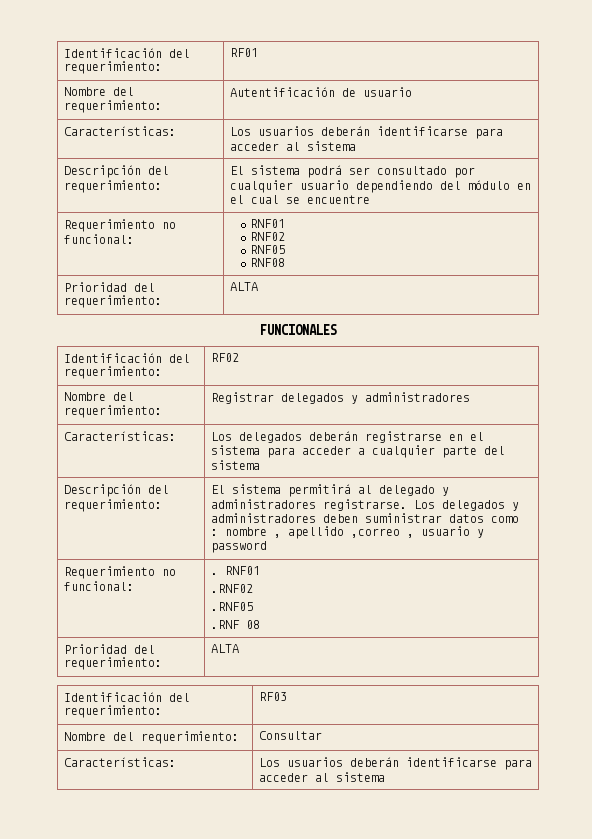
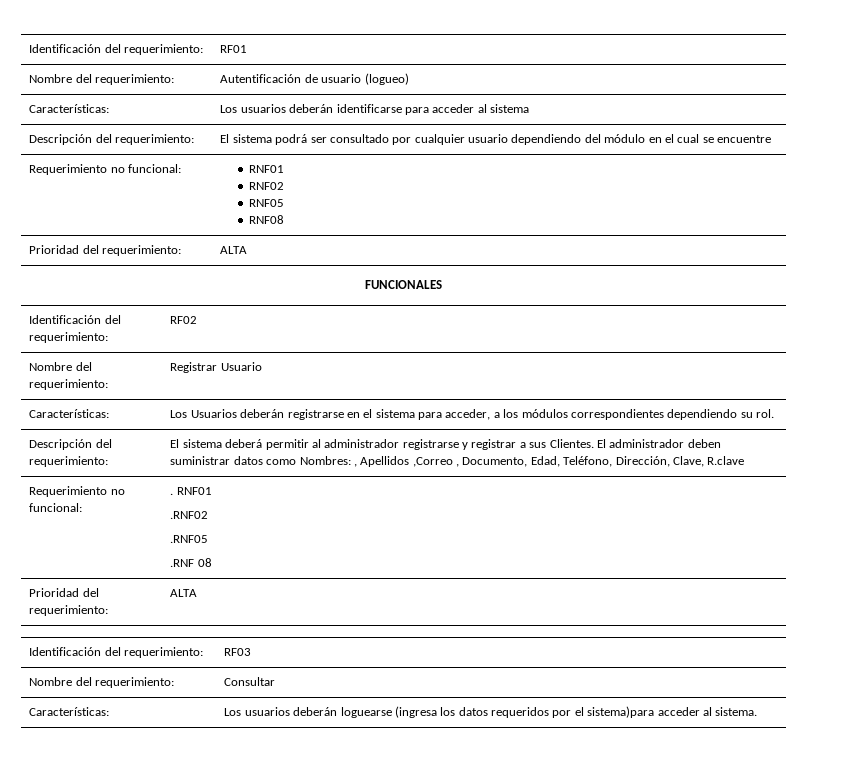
(412, 92) none -> [364,73,409,85] (logueo)
[280,392,470,404] [63,431,176,441] [210,432,302,443] delegados y administradores // Características: | Los delegados -> [220,362,262,371] [29,409,110,418] [170,409,237,418] Usuario // Características: | Los Usuarios
[301,445,505,458] [210,460,260,470] [63,484,169,497] [63,499,162,512] [210,484,449,497] [210,499,519,511] [210,513,519,523] [210,526,484,539] [210,541,267,553] acceder a cualquier parte del sistema // Descripción del requerimiento: | El sistema permitirá al delegado y administradores registrarse. Los delegados y administradores deben suministrar datos como : nombre , apellido ,correo , usuario y password -> [445,409,775,420] [29,439,112,450] [29,456,109,467] [170,439,721,450] [170,456,745,467] acceder, a los módulos correspondientes dependiendo su rol. // Descripción del requerimiento: | El sistema deberá permitir al administrador registrarse y registrar a sus Clientes. El administrador deben suministrar datos como Nombres: , Apellidos ,Correo , Documento, Edad, Teléfono, Dirección, Clave, R.clave
[405,757,532,770] [258,772,385,782] identificarse para acceder al sistema -> [340,706,758,718] loguearse (ingresa los datos requeridos por el sistema)para acceder al sistema.

